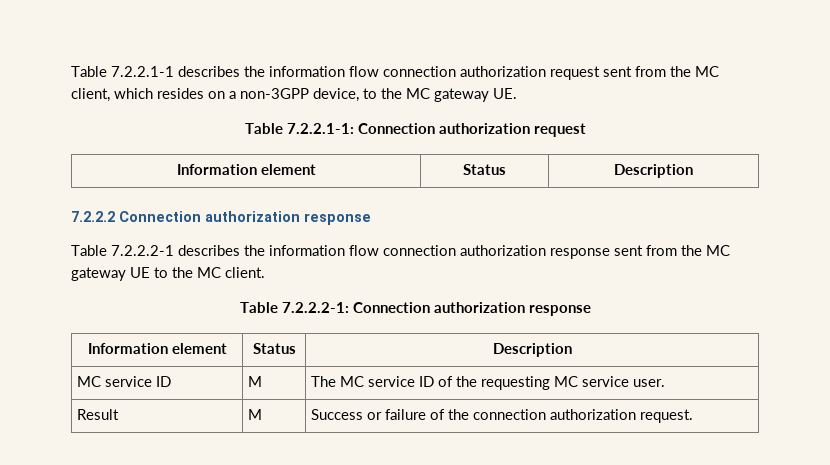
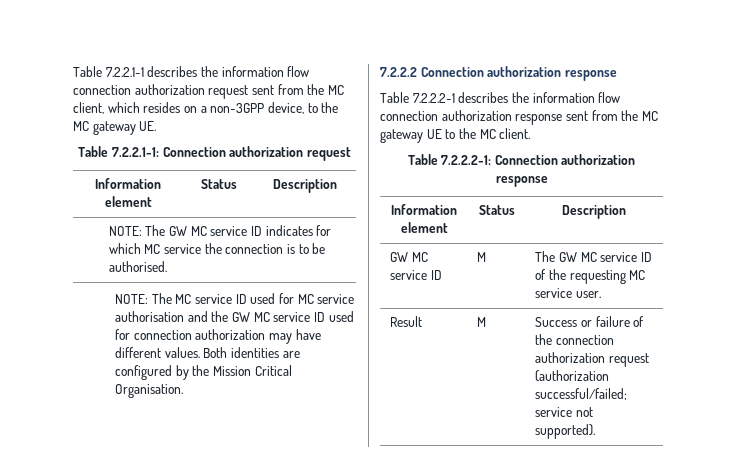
(693, 171) none -> [108,225,332,236] [108,243,326,254] [108,261,167,272] [115,293,355,304] [115,311,354,322] [115,329,321,344] [115,347,300,358] [115,365,292,380] [115,384,184,398] // NOTE: The GW MC service ID indicates for which MC service the connection is to be authorised. // NOTE: The MC service ID used for MC service authorisation and the GW MC service ID used for connection authorization may have different values. Both identities are configured by the Mission Critical Organisation.
(572, 350) none -> [390,252,409,262] GW
(337, 381) none -> [558,252,577,262] GW
[640,409,694,423] request. -> [608,353,649,367] [535,370,610,382] [535,388,628,400] [535,407,593,417] [535,424,596,439] request (authorization successful/failed; service not supported).

